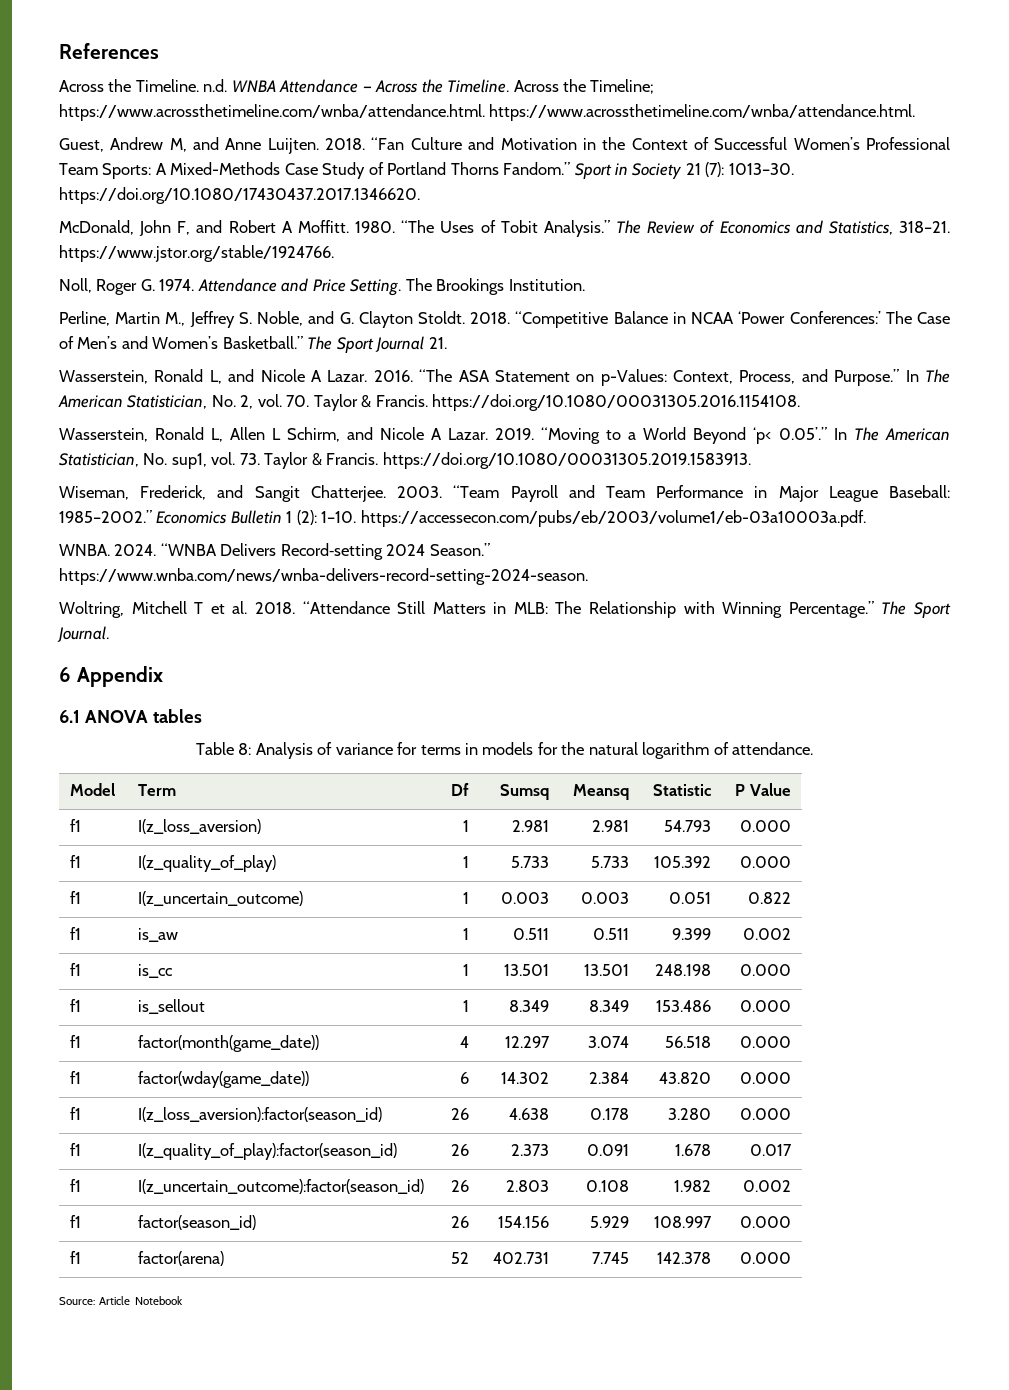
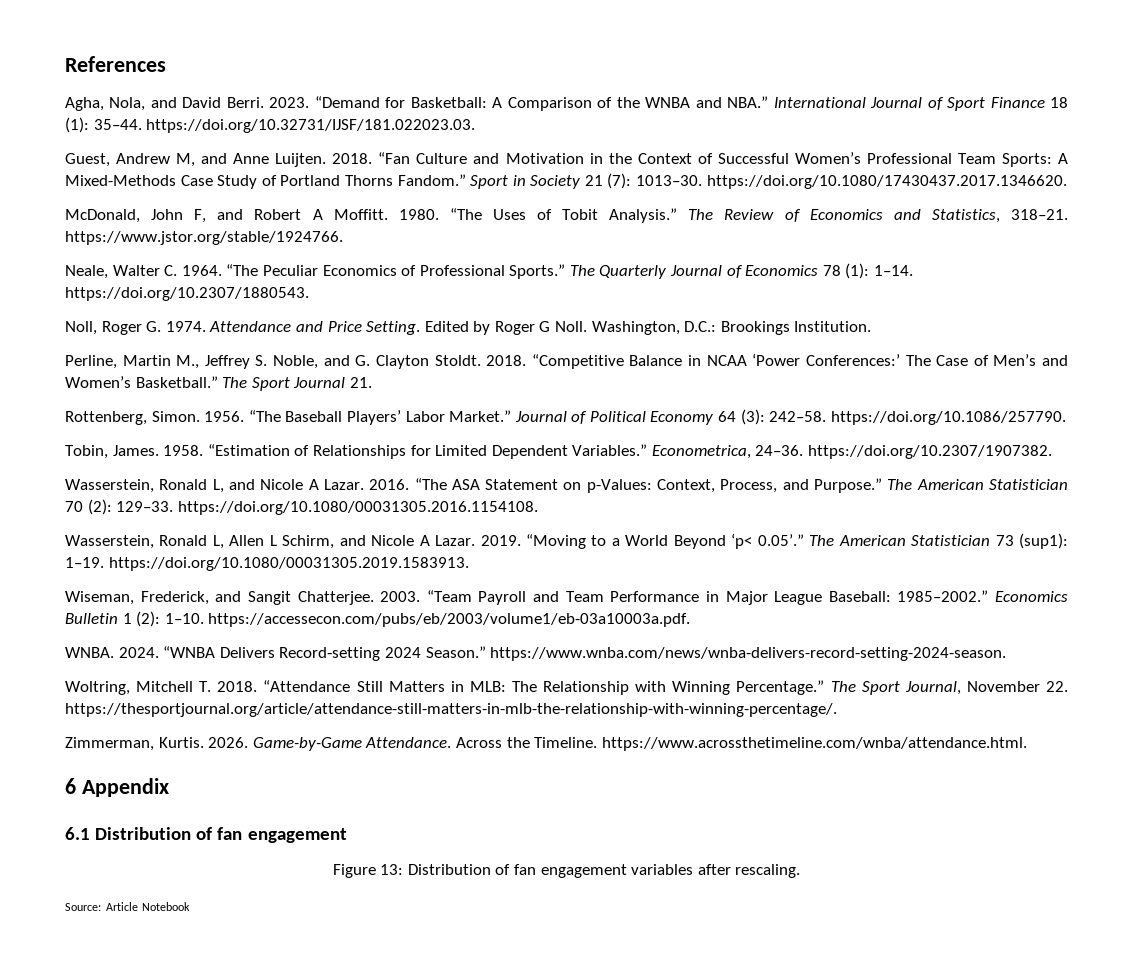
[59,79,655,94] [59,104,916,121] Across the Timeline. n.d. WNBA Attendance — Across the Timeline. Across the Timeline; https://www.acrossthetimeline.com/wnba/attendance.html. https://www.acrossthetimeline.com/wnba/attendance.html. -> [65,96,1068,111] [65,117,476,133] Agha, Nola, and David Berri. 2023. “Demand for Basketball: A Comparison of the WNBA and NBA.” International Journal of Sport Finance 18 (1): 35–44. https://doi.org/10.32731/IJSF/181.022023.03.
(334, 253) none -> [65,263,914,279] [65,287,309,301] // Neale, Walter C. 1964. “The Peculiar Economics of Professional Sports.” The Quarterly Journal of Economics 78 (1): 1–14. https://doi.org/10.2307/1880543.
[405,278,432,291] The -> [424,321,717,335] Edited by Roger G Noll. Washington, D.C.:
(447, 343) none -> [65,409,1066,425] [65,444,1053,459] // Rottenberg, Simon. 1956. “The Baseball Players’ Labor Market.” Journal of Political Economy 64 (3): 242–58. https://doi.org/10.1086/257790. // Tobin, James. 1958. “Estimation of Relationships for Limited Dependent Variables.” Econometrica, 24–36. https://doi.org/10.2307/1907382.
[905,369,951,383] [58,394,428,411] In The American Statistician, No. 2, vol. 70. Taylor & Francis. -> [887,479,1068,490] [65,499,174,515] The American Statistician 70 (2): 129–33.
[833,427,950,441] [59,452,379,469] In The American Statistician, No. sup1, vol. 73. Taylor & Francis. -> [809,533,1069,549] [65,557,104,568] The American Statistician 73 (sup1): 1–19.
[194,601,248,614] T et al. -> [199,681,212,692] T.
[57,626,109,642] [59,666,163,687] [59,709,202,723] [195,742,814,759] [70,783,116,796] [138,784,177,796] [450,783,469,796] [499,784,549,800] [572,784,629,800] [652,784,711,796] [735,783,791,796] [70,819,82,832] [138,819,262,834] [462,820,469,832] [511,820,549,832] [591,820,629,832] [663,820,711,832] [739,820,791,832] [70,855,82,868] [138,855,277,872] [462,856,469,868] [510,856,549,868] [590,856,629,868] [653,856,711,868] [739,856,791,868] [70,891,82,904] [138,891,304,906] [462,892,469,904] [500,892,549,904] [580,892,629,904] [668,892,711,904] [747,892,791,904] [70,927,82,940] [138,928,179,942] [462,928,469,940] [512,928,549,940] [592,928,629,940] [671,928,711,940] [742,928,791,940] [70,963,82,976] [138,964,174,978] [462,964,469,976] [503,964,549,976] [583,964,629,976] [654,964,711,976] [739,964,791,976] [70,999,82,1012] [138,999,206,1014] [462,1000,469,1012] [508,1000,549,1012] [588,1000,629,1012] [655,1000,711,1012] [739,1000,791,1012] [70,1035,82,1048] [138,1035,320,1052] [459,1036,469,1048] [504,1036,550,1048] [587,1036,629,1048] [664,1036,711,1048] [739,1036,791,1048] [70,1071,82,1084] [138,1071,310,1088] [459,1072,469,1084] [500,1072,549,1084] [588,1072,629,1084] [658,1072,711,1084] [739,1072,791,1084] [70,1107,82,1120] [138,1107,383,1122] [450,1108,469,1120] [508,1108,549,1120] [589,1108,629,1120] [667,1108,711,1120] [739,1108,791,1120] [70,1143,82,1156] [138,1143,398,1160] [450,1144,469,1156] [510,1144,549,1156] [586,1144,629,1156] [674,1144,711,1156] [749,1144,792,1156] [70,1179,82,1192] [138,1179,425,1194] [450,1180,469,1192] [505,1180,549,1192] [585,1180,629,1192] [673,1180,711,1192] [742,1180,791,1192] [70,1215,82,1228] [138,1215,257,1230] [450,1216,469,1228] [497,1216,549,1228] [589,1216,629,1228] [653,1216,712,1228] [739,1216,791,1228] [70,1251,82,1264] [138,1251,225,1266] [450,1252,469,1264] [492,1252,549,1264] [591,1252,629,1264] [656,1252,711,1264] [739,1252,791,1264] Journal. // 6 Appendix // 6.1 ANOVA tables // Table 8: Analysis of variance for terms in models for the natural logarithm of attendance. // Model | Term | Df | Sumsq | Meansq | Statistic | P Value // f1 | I(z_loss_aversion) | 1 | 2.981 | 2.981 | 54.793 | 0.000 // f1 | I(z_quality_of_play) | 1 | 5.733 | 5.733 | 105.392 | 0.000 // f1 | I(z_uncertain_outcome) | 1 | 0.003 | 0.003 | 0.051 | 0.822 // f1 | is_aw | 1 | 0.511 | 0.511 | 9.399 | 0.002 // f1 | is_cc | 1 | 13.501 | 13.501 | 248.198 | 0.000 // f1 | is_sellout | 1 | 8.349 | 8.349 | 153.486 | 0.000 // f1 | factor(month(game_date)) | 4 | 12.297 | 3.074 | 56.518 | 0.000 // f1 | factor(wday(game_date)) | 6 | 14.302 | 2.384 | 43.820 | 0.000 // f1 | I(z_loss_aversion):factor(season_id) | 26 | 4.638 | 0.178 | 3.280 | 0.000 // f1 | I(z_quality_of_play):factor(season_id) | 26 | 2.373 | 0.091 | 1.678 | 0.017 // f1 | I(z_uncertain_outcome):factor(season_id) | 26 | 2.803 | 0.108 | 1.982 | 0.002 // f1 | factor(season_id) | 26 | 154.156 | 5.929 | 108.997 | 0.000 // f1 | factor(arena) | 52 | 402.731 | 7.745 | 142.378 | 0.000 -> [904,681,1068,695] [65,703,837,717] [65,737,1027,751] [65,778,169,797] [65,827,347,843] [332,864,801,878] Journal, November 22. https://thesportjournal.org/article/attendance-still-matters-in-mlb-the-relationship-with-winning-percentage/. // Zimmerman, Kurtis. 2026. Game-by-Game Attendance. Across the Timeline. https://www.acrossthetimeline.com/wnba/attendance.html. // 6 Appendix // 6.1 Distribution of fan engagement // Figure 13: Distribution of fan engagement variables after rescaling.

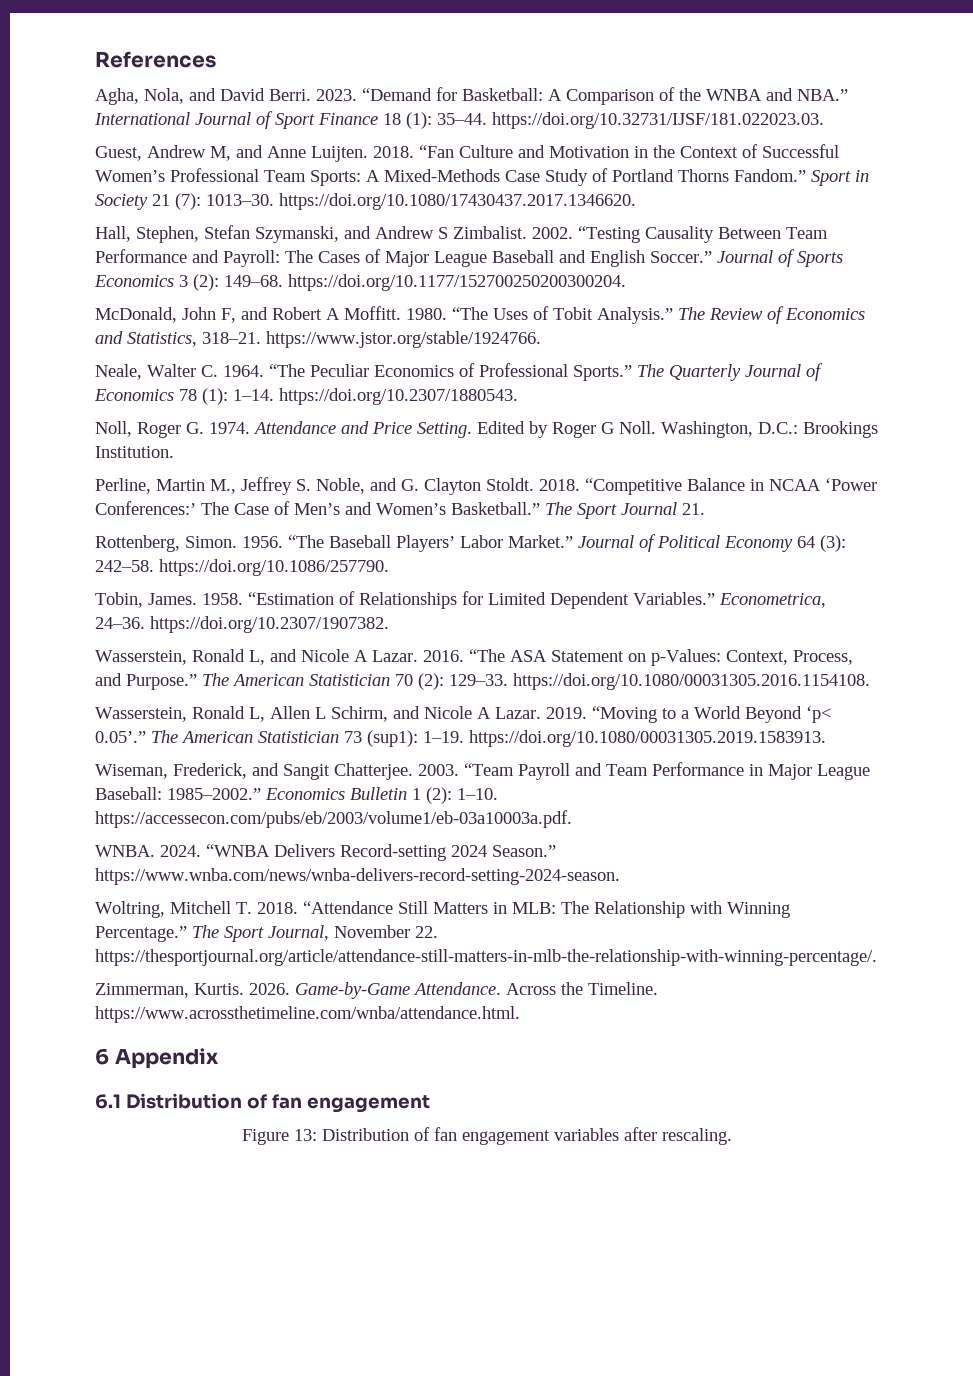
(1067, 182) none -> [95,225,828,243] [95,249,843,267] [94,274,626,291] // Hall, Stephen, Stefan Szymanski, and Andrew S Zimbalist. 2002. “Testing Causality Between Team Performance and Payroll: The Cases of Major League Baseball and English Soccer.” Journal of Sports Economics 3 (2): 149–68. https://doi.org/10.1177/152700250200300204.
[65,902,191,911] // Source: Article Notebook -> (732, 1136) none

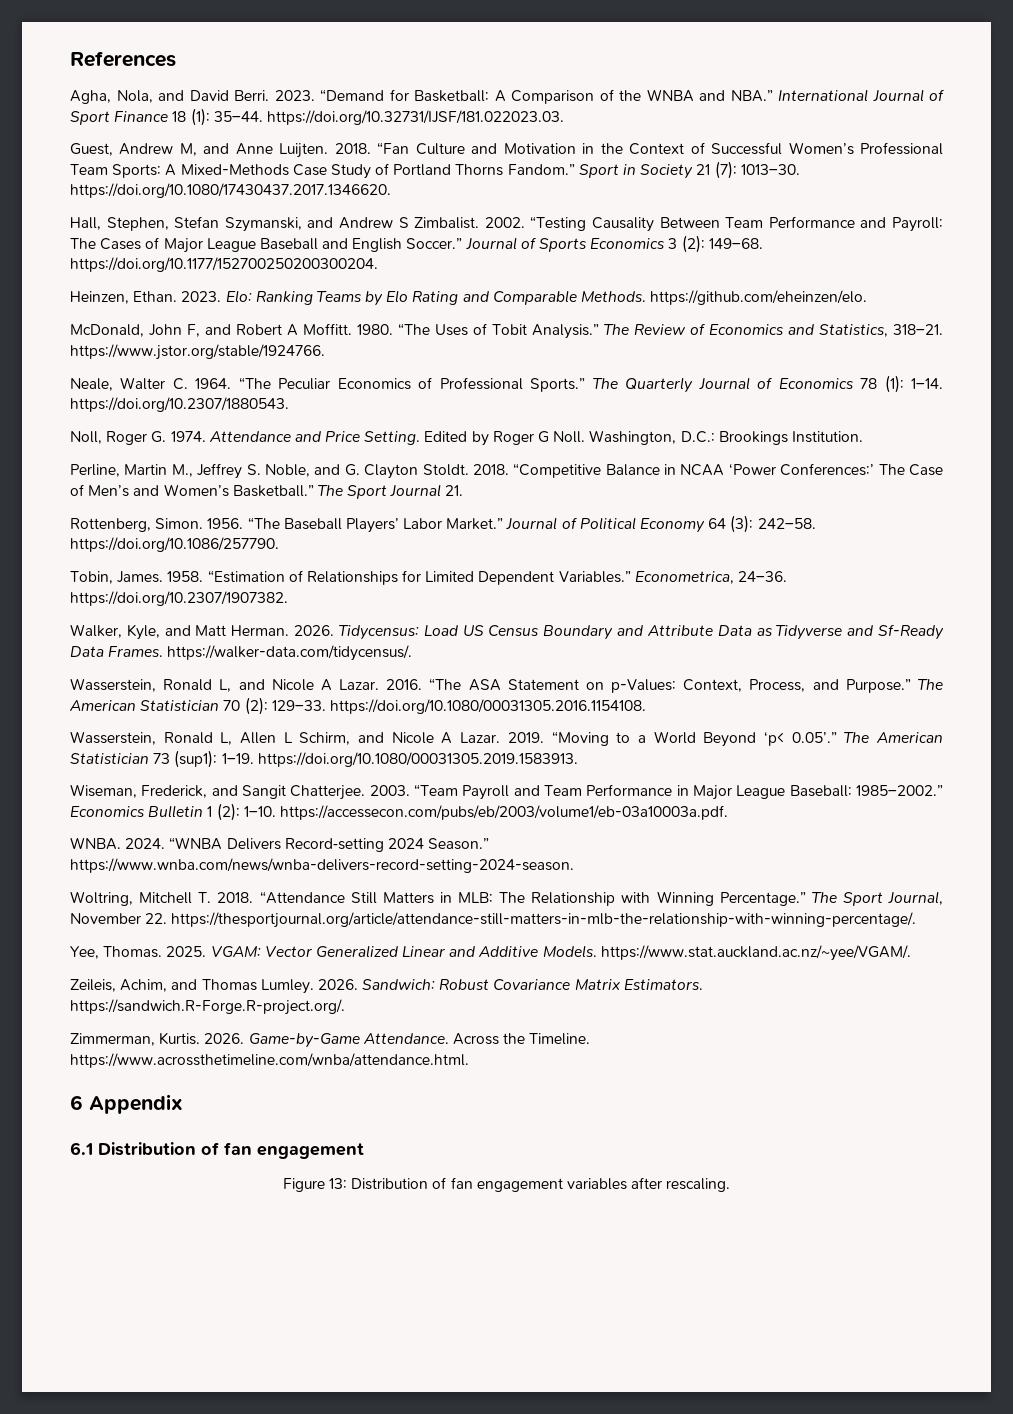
(626, 282) none -> [70,290,868,306] // Heinzen, Ethan. 2023. Elo: Ranking Teams by Elo Rating and Comparable Methods. https://github.com/eheinzen/elo.
(389, 624) none -> [70,624,945,640] [70,645,413,661] // Walker, Kyle, and Matt Herman. 2026. Tidycensus: Load US Census Boundary and Attribute Data as Tidyverse and Sf-Ready Data Frames. https://walker-data.com/tidycensus/.
(877, 957) none -> [70,945,911,961] [70,979,703,994] [70,999,345,1015] // Yee, Thomas. 2025. VGAM: Vector Generalized Linear and Additive Models. https://www.stat.auckland.ac.nz/~yee/VGAM/. // Zeileis, Achim, and Thomas Lumley. 2026. Sandwich: Robust Covariance Matrix Estimators. https://sandwich.R-Forge.R-project.org/.

